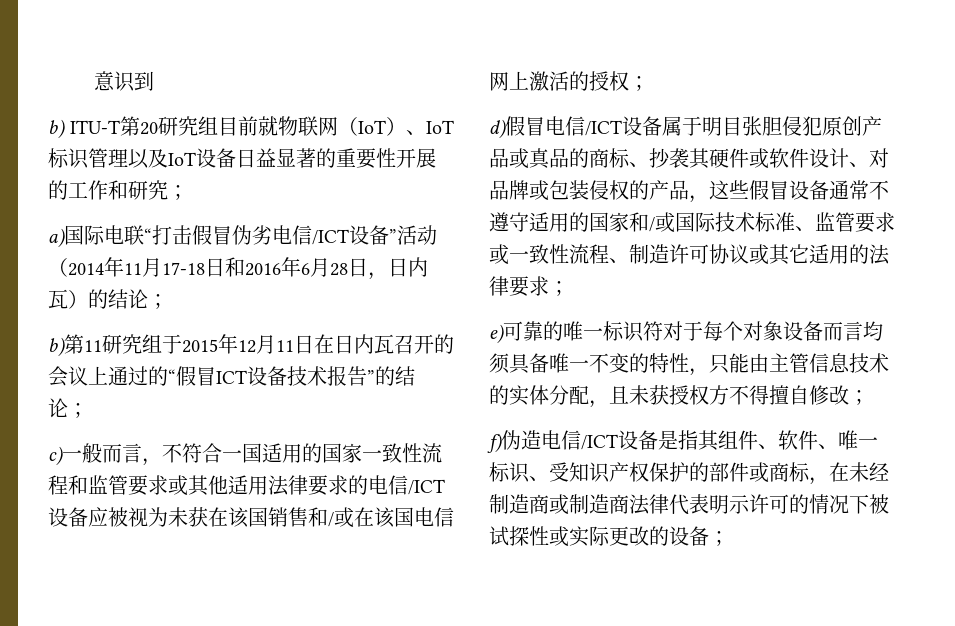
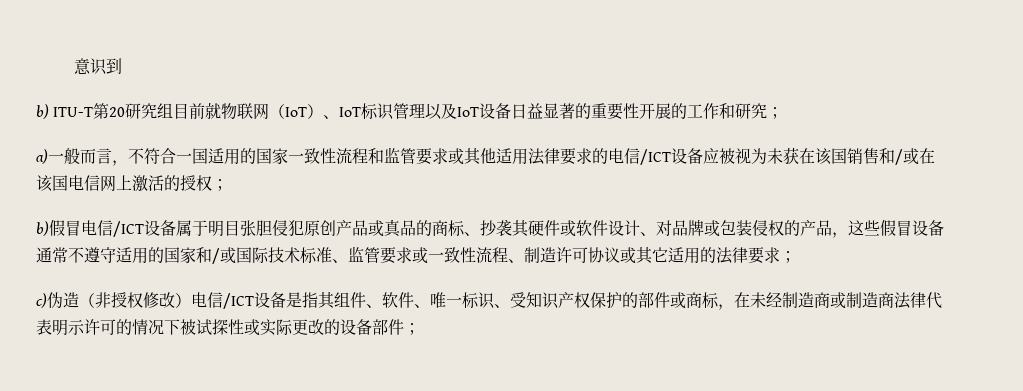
[64,225,437,245] [48,257,428,280] [48,289,168,309] [48,334,454,357] [48,366,415,387] [48,398,88,418] [48,446,63,466] 国际电联“打击假冒伪劣电信/ICT设备”活动（2014年11月17-18日和2016年6月28日，日内瓦）的结论； // b)第11研究组于2015年12月11日在日内瓦召开的会议上通过的“假冒ICT设备技术报告”的结论； // c) -> (48, 156) none
[489,119,506,139] d) -> [36,221,49,236] b)
[489,321,883,344] [489,353,889,376] [489,385,869,408] [487,430,541,453] e)可靠的唯一标识符对于每个对象设备而言均须具备唯一不变的特性，只能由主管信息技术的实体分配，且未获授权方不得擅自修改； // f)伪造 -> [36,292,191,309] c)伪造（非授权修改）
(709, 536) none -> [372,319,404,335] 部件

